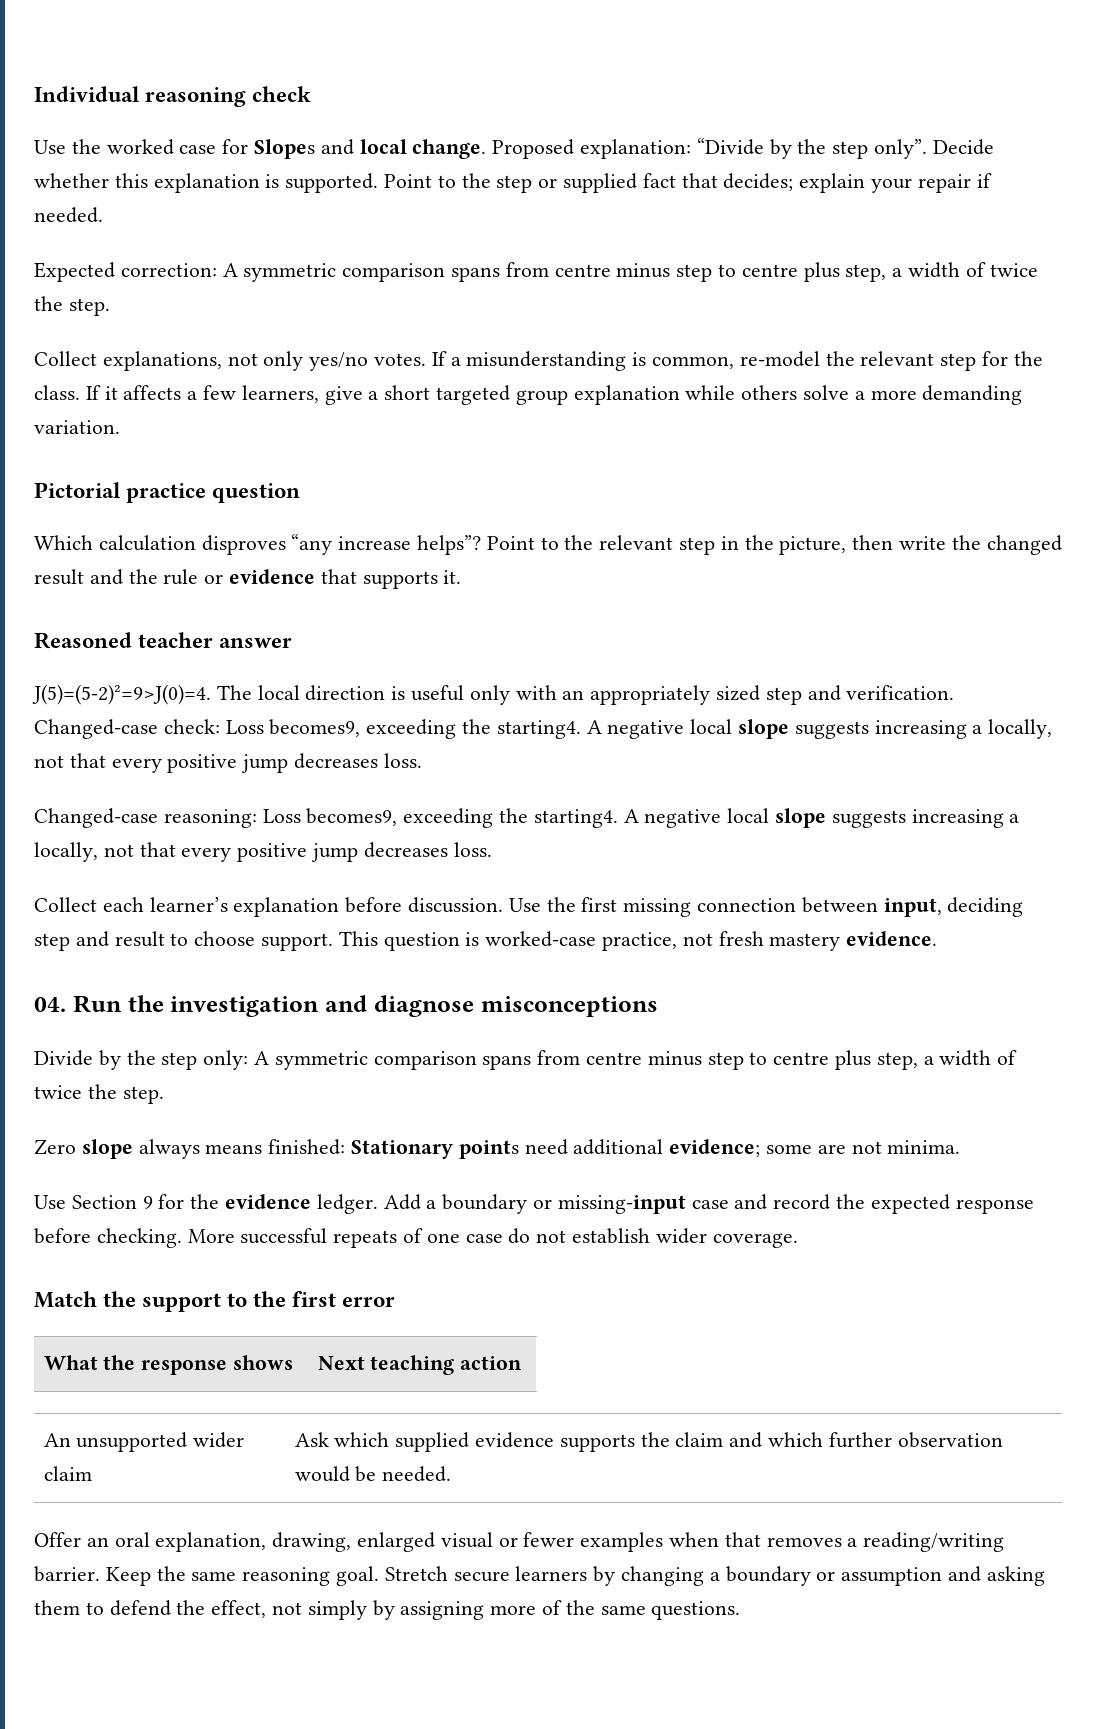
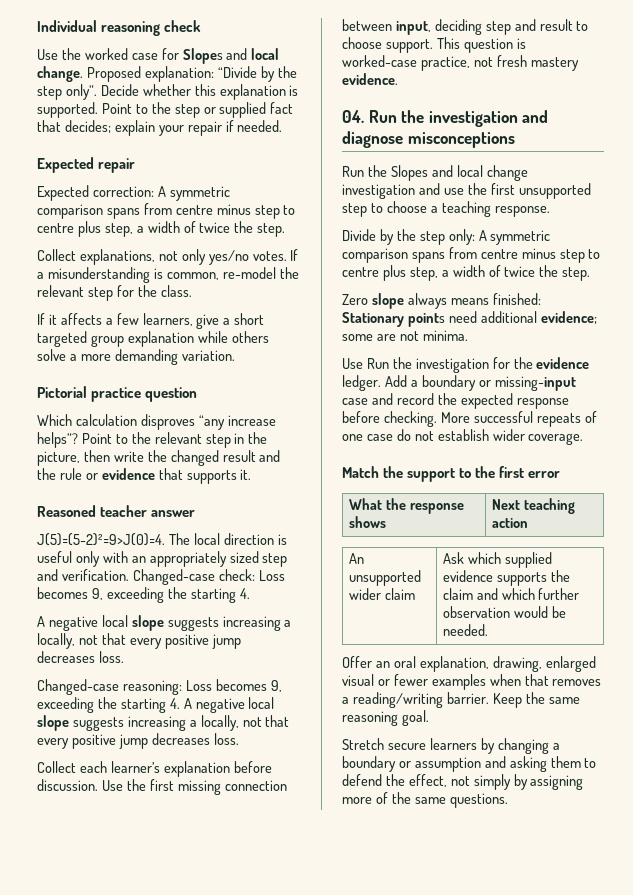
(103, 215) none -> [37,157,136,173] // Expected repair
(80, 392) none -> (192, 291) //
[269,719,581,739] becomes9, exceeding the starting4. -> [37,587,250,603] becomes 9, exceeding the starting 4. //
[306,808,618,828] becomes9, exceeding the starting4. -> [215,679,282,692] [37,697,180,713] becomes 9, exceeding the starting 4.
(658, 1006) none -> [342,165,528,181] [342,183,591,199] [342,201,550,217] // Run the Slopes and local change investigation and use the first unsupported step to choose a teaching response.
[71,1195,153,1209] Section 9 -> [366,357,489,373] Run the investigation
(380, 1576) none -> (429, 718) //

